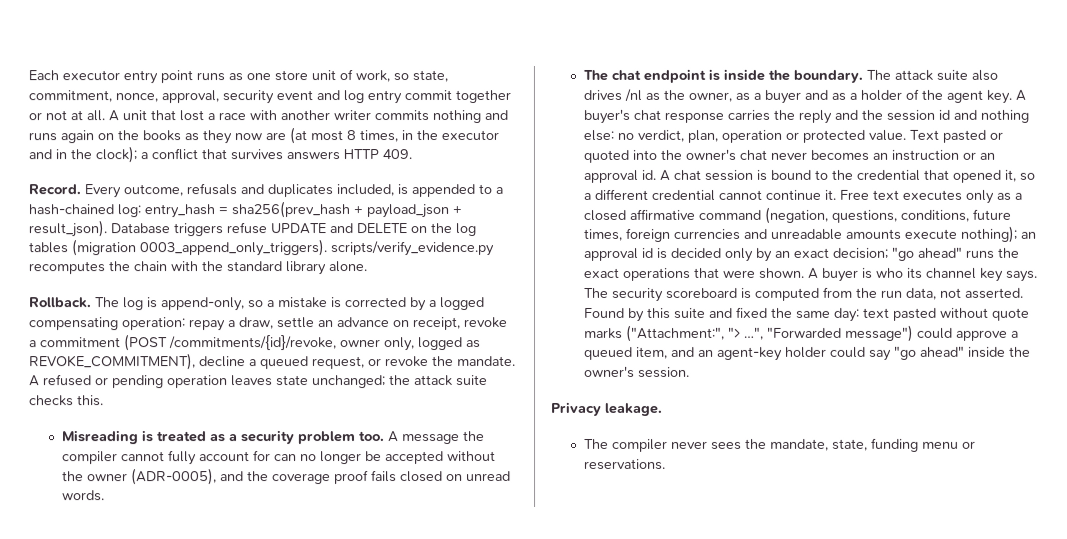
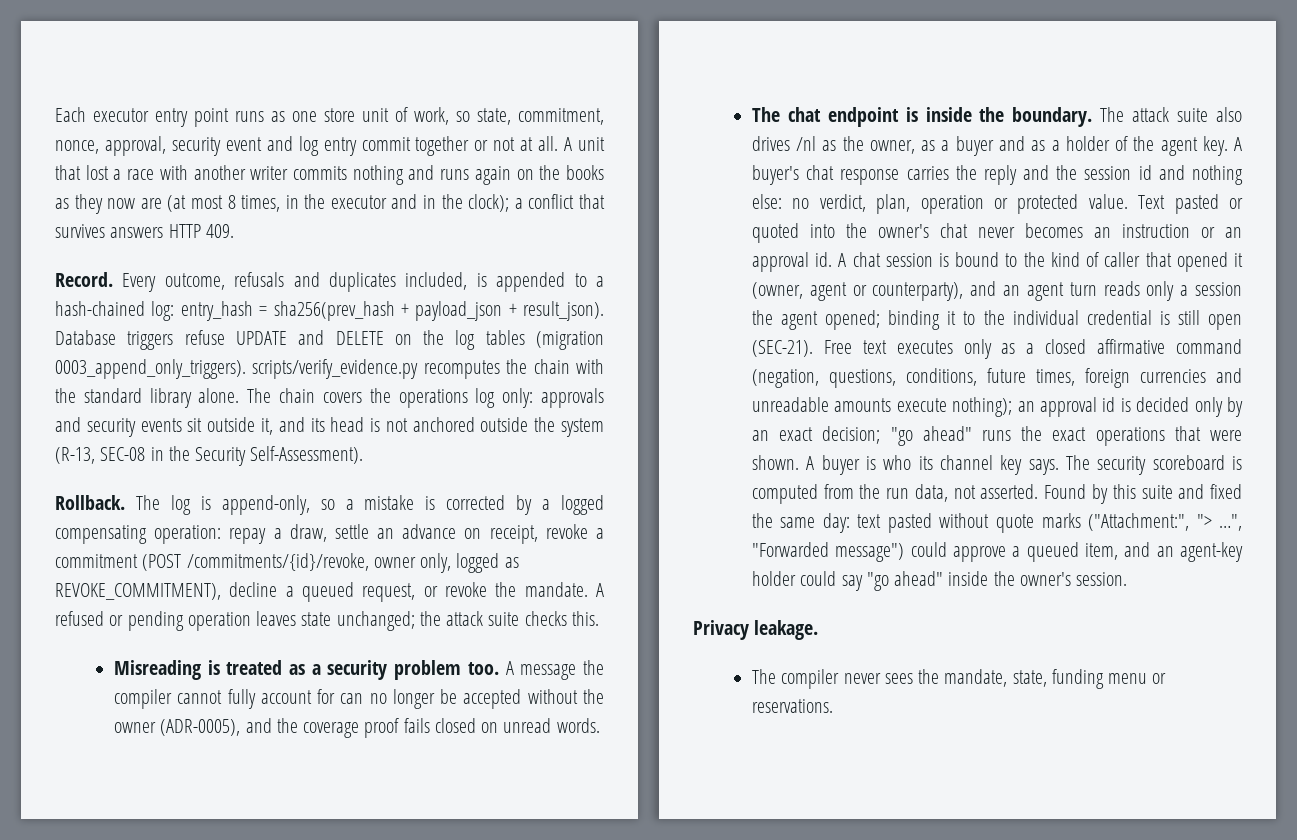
(368, 267) none -> [247,388,604,408] [55,417,604,437] [55,446,364,466] The chain covers the operations log only: approvals and security events sit outside it, and its head is not anchored outside the system (R-13, SEC-08 in the Security Self-Assessment).
[856,169,1036,183] [583,188,837,201] credential that opened it, so a different credential cannot continue it. -> [1050,252,1243,272] [751,281,1242,301] [751,310,1242,330] [751,340,813,357] kind of caller that opened it (owner, agent or counterparty), and an agent turn reads only a session the agent opened; binding it to the individual credential is still open (SEC-21).

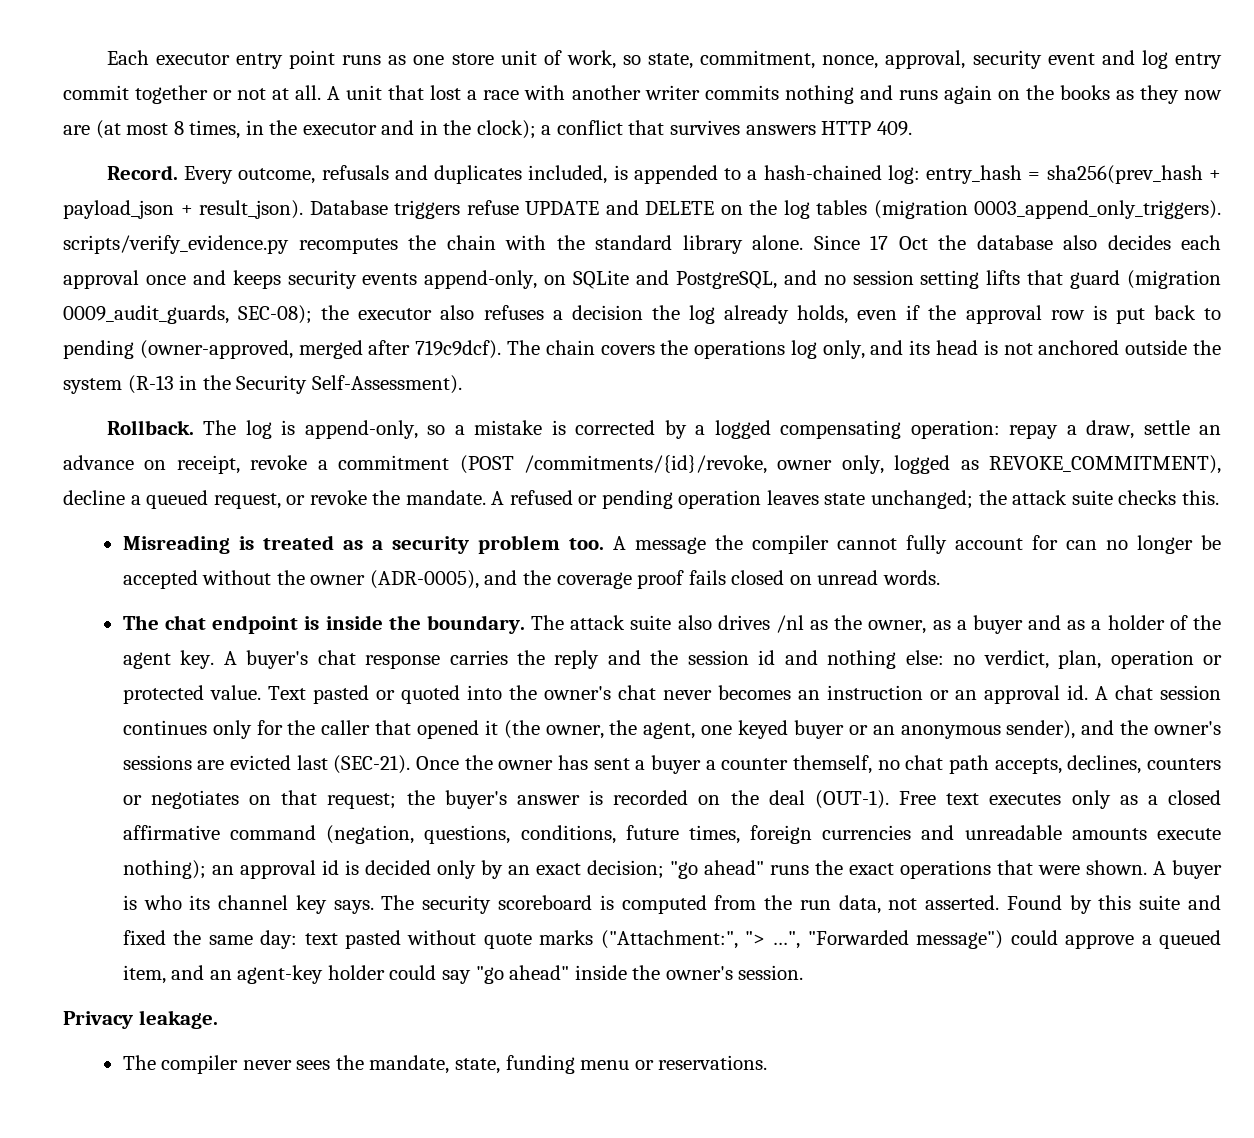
(240, 395) none -> [813,235,1221,250] [63,270,1222,289] [63,305,1221,324] [63,340,502,359] Since 17 Oct the database also decides each approval once and keeps security events append-only, on SQLite and PostgreSQL, and no session setting lifts that guard (migration 0009_audit_guards, SEC-08); the executor also refuses a decision the log already holds, even if the approval row is put back to pending (owner-approved, merged after 719c9dcf).
[502,388,604,408] [55,417,273,437] only: approvals and security events sit outside it, -> [822,340,865,359] only,
[55,447,146,464] (R-13, SEC-08 -> [127,375,174,394] (R-13
[939,252,1243,272] [751,281,1242,301] [751,310,1242,330] [751,340,813,357] is bound to the kind of caller that opened it (owner, agent or counterparty), and an agent turn reads only a session the agent opened; binding it to the individual credential is still open (SEC-21). -> [122,720,1221,739] [122,755,1221,774] [122,790,889,809] continues only for the caller that opened it (the owner, the agent, one keyed buyer or an anonymous sender), and the owner's sessions are evicted last (SEC-21). Once the owner has sent a buyer a counter themself, no chat path accepts, declines, counters or negotiates on that request; the buyer's answer is recorded on the deal (OUT-1).

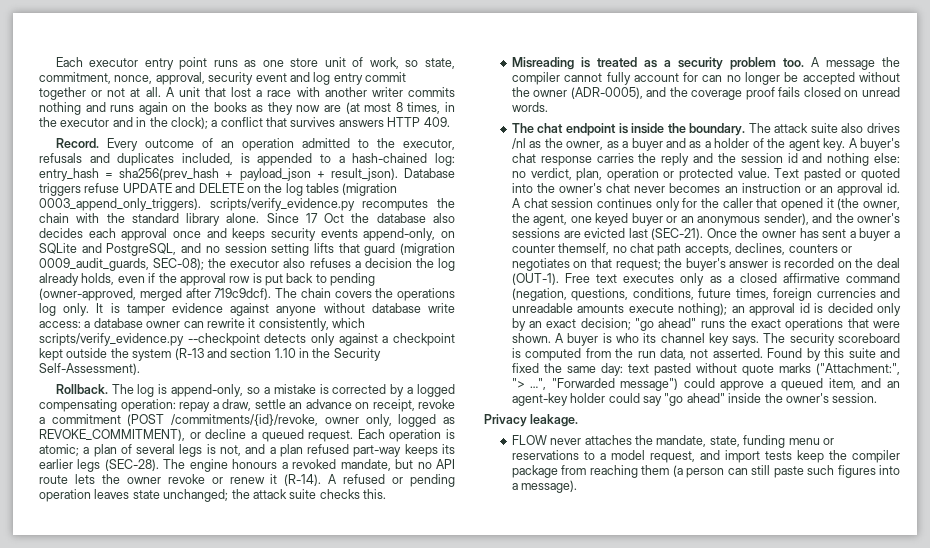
[238,168,316,184] outcome, -> [144,138,455,151] outcome of an operation admitted to the executor,
[822,340,1120,359] only, and its head is not anchored -> [63,303,455,316] [39,318,365,331] [39,333,456,346] [39,348,63,361] only. It is tamper evidence against anyone without database write access: a database owner can rewrite it consistently, which scripts/verify_evidence.py --checkpoint detects only against a checkpoint kept
(174, 384) none -> [206,348,296,358] and section 1.10
(1221, 464) none -> [189,432,201,439] or
[213,490,486,509] request, or revoke the mandate. -> [308,429,455,442] [39,444,455,457] [39,459,455,472] [39,474,322,486] request. Each operation is atomic; a plan of several legs is not, and a plan refused part-way keeps its earlier legs (SEC-28). The engine honours a revoked mandate, but no API route lets the owner revoke or renew it (R-14).
[122,1055,331,1074] The compiler never sees -> [511,435,632,445] FLOW never attaches
[658,1055,768,1070] reservations. -> [511,450,900,463] [511,465,900,478] [511,480,578,493] reservations to a model request, and import tests keep the compiler package from reaching them (a person can still paste such figures into a message).

